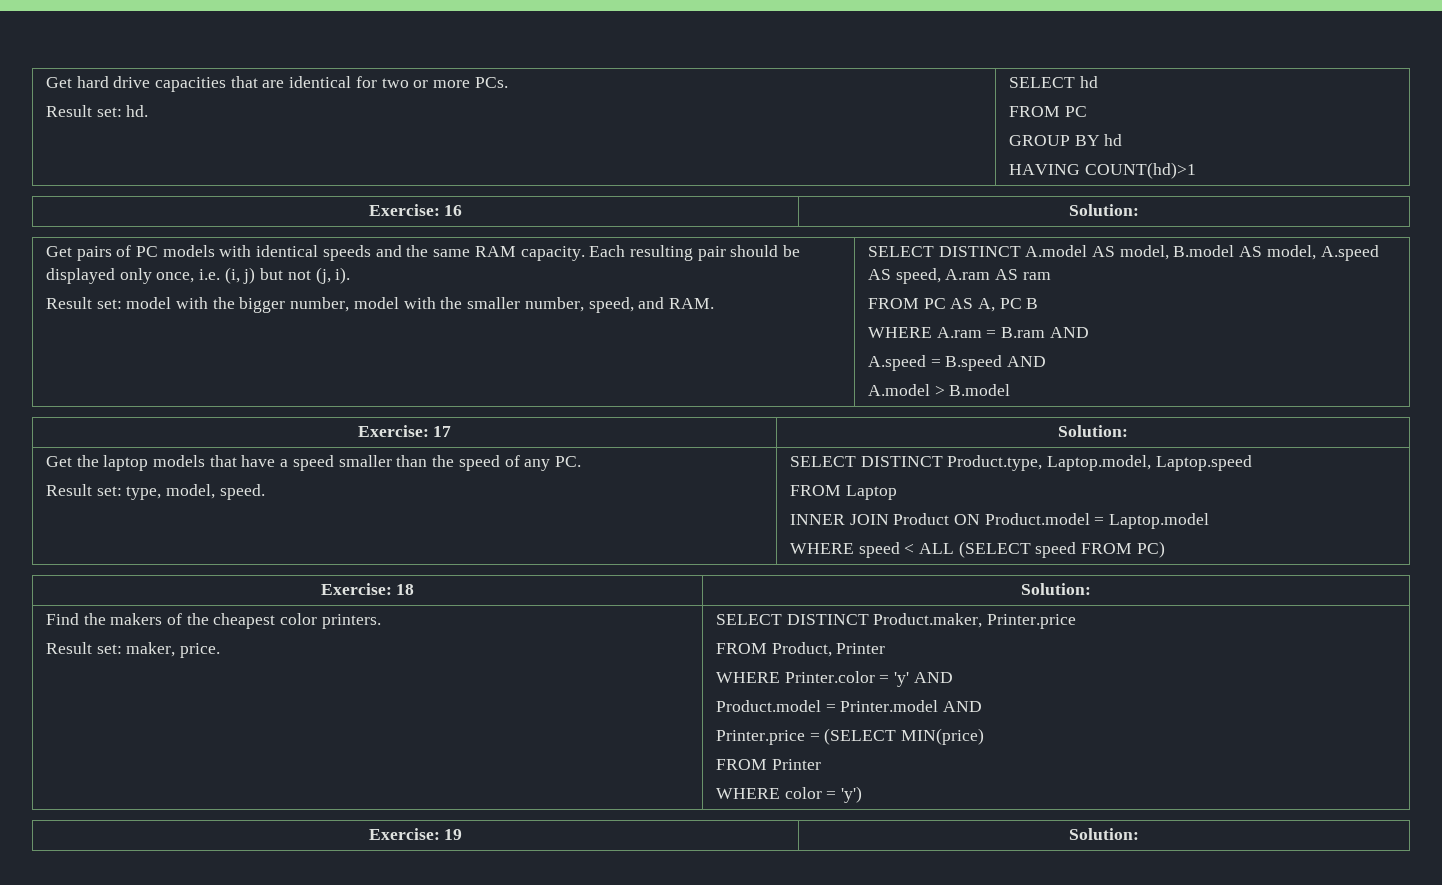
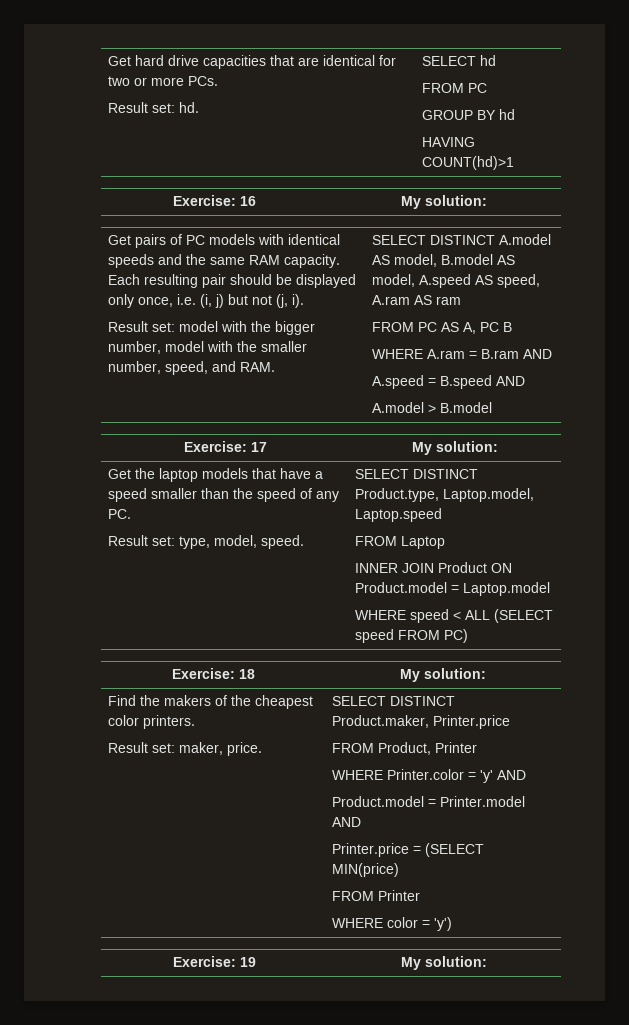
[1069,204,1139,216] Solution: -> [401,195,488,209] My solution:
[1058,425,1128,437] Solution: -> [411,441,498,455] My solution:
[1020,583,1091,595] Solution: -> [400,668,487,682] My solution:
[1069,828,1139,840] Solution: -> [401,956,488,970] My solution:

